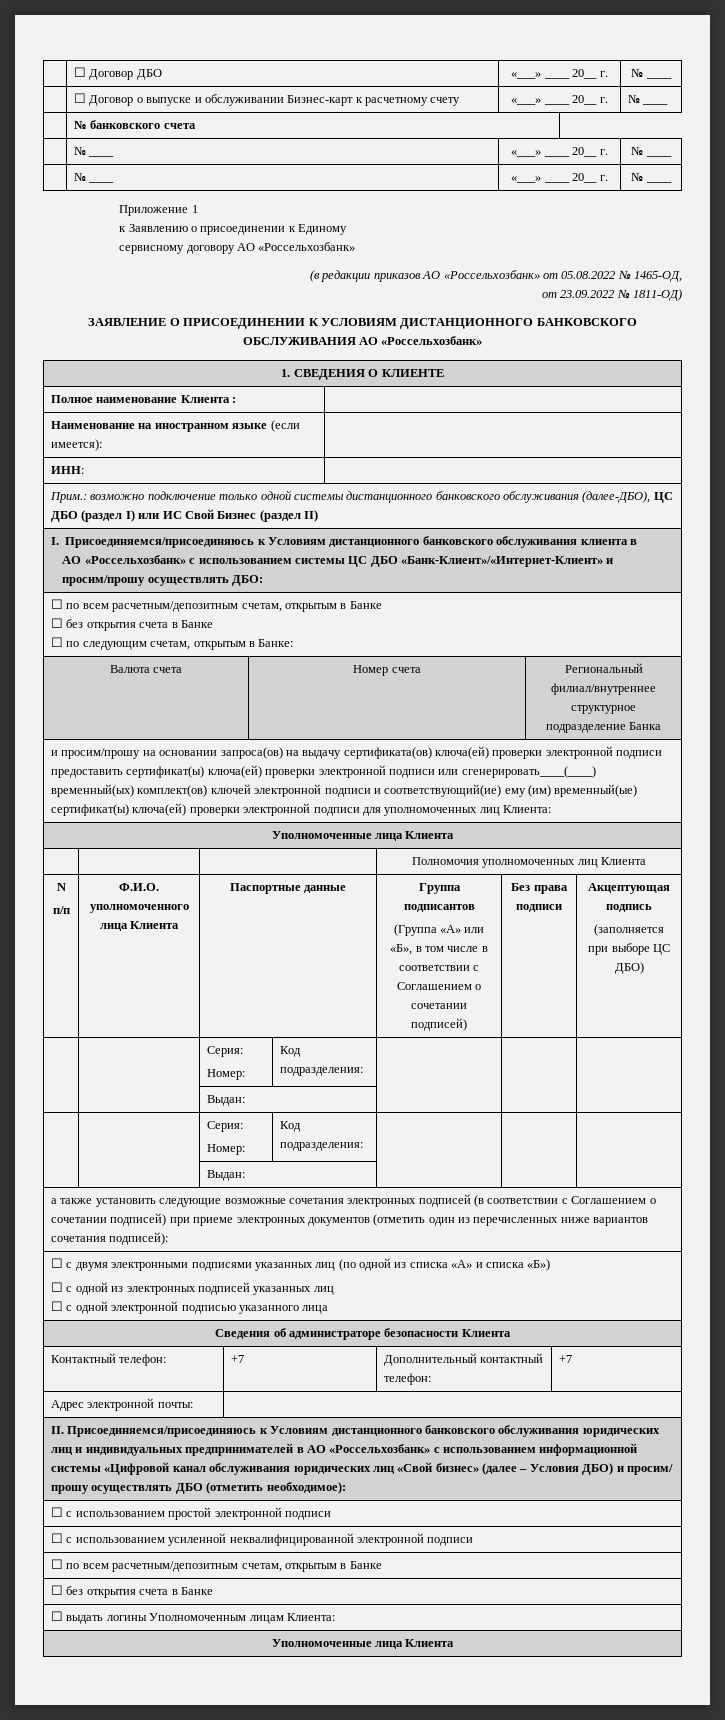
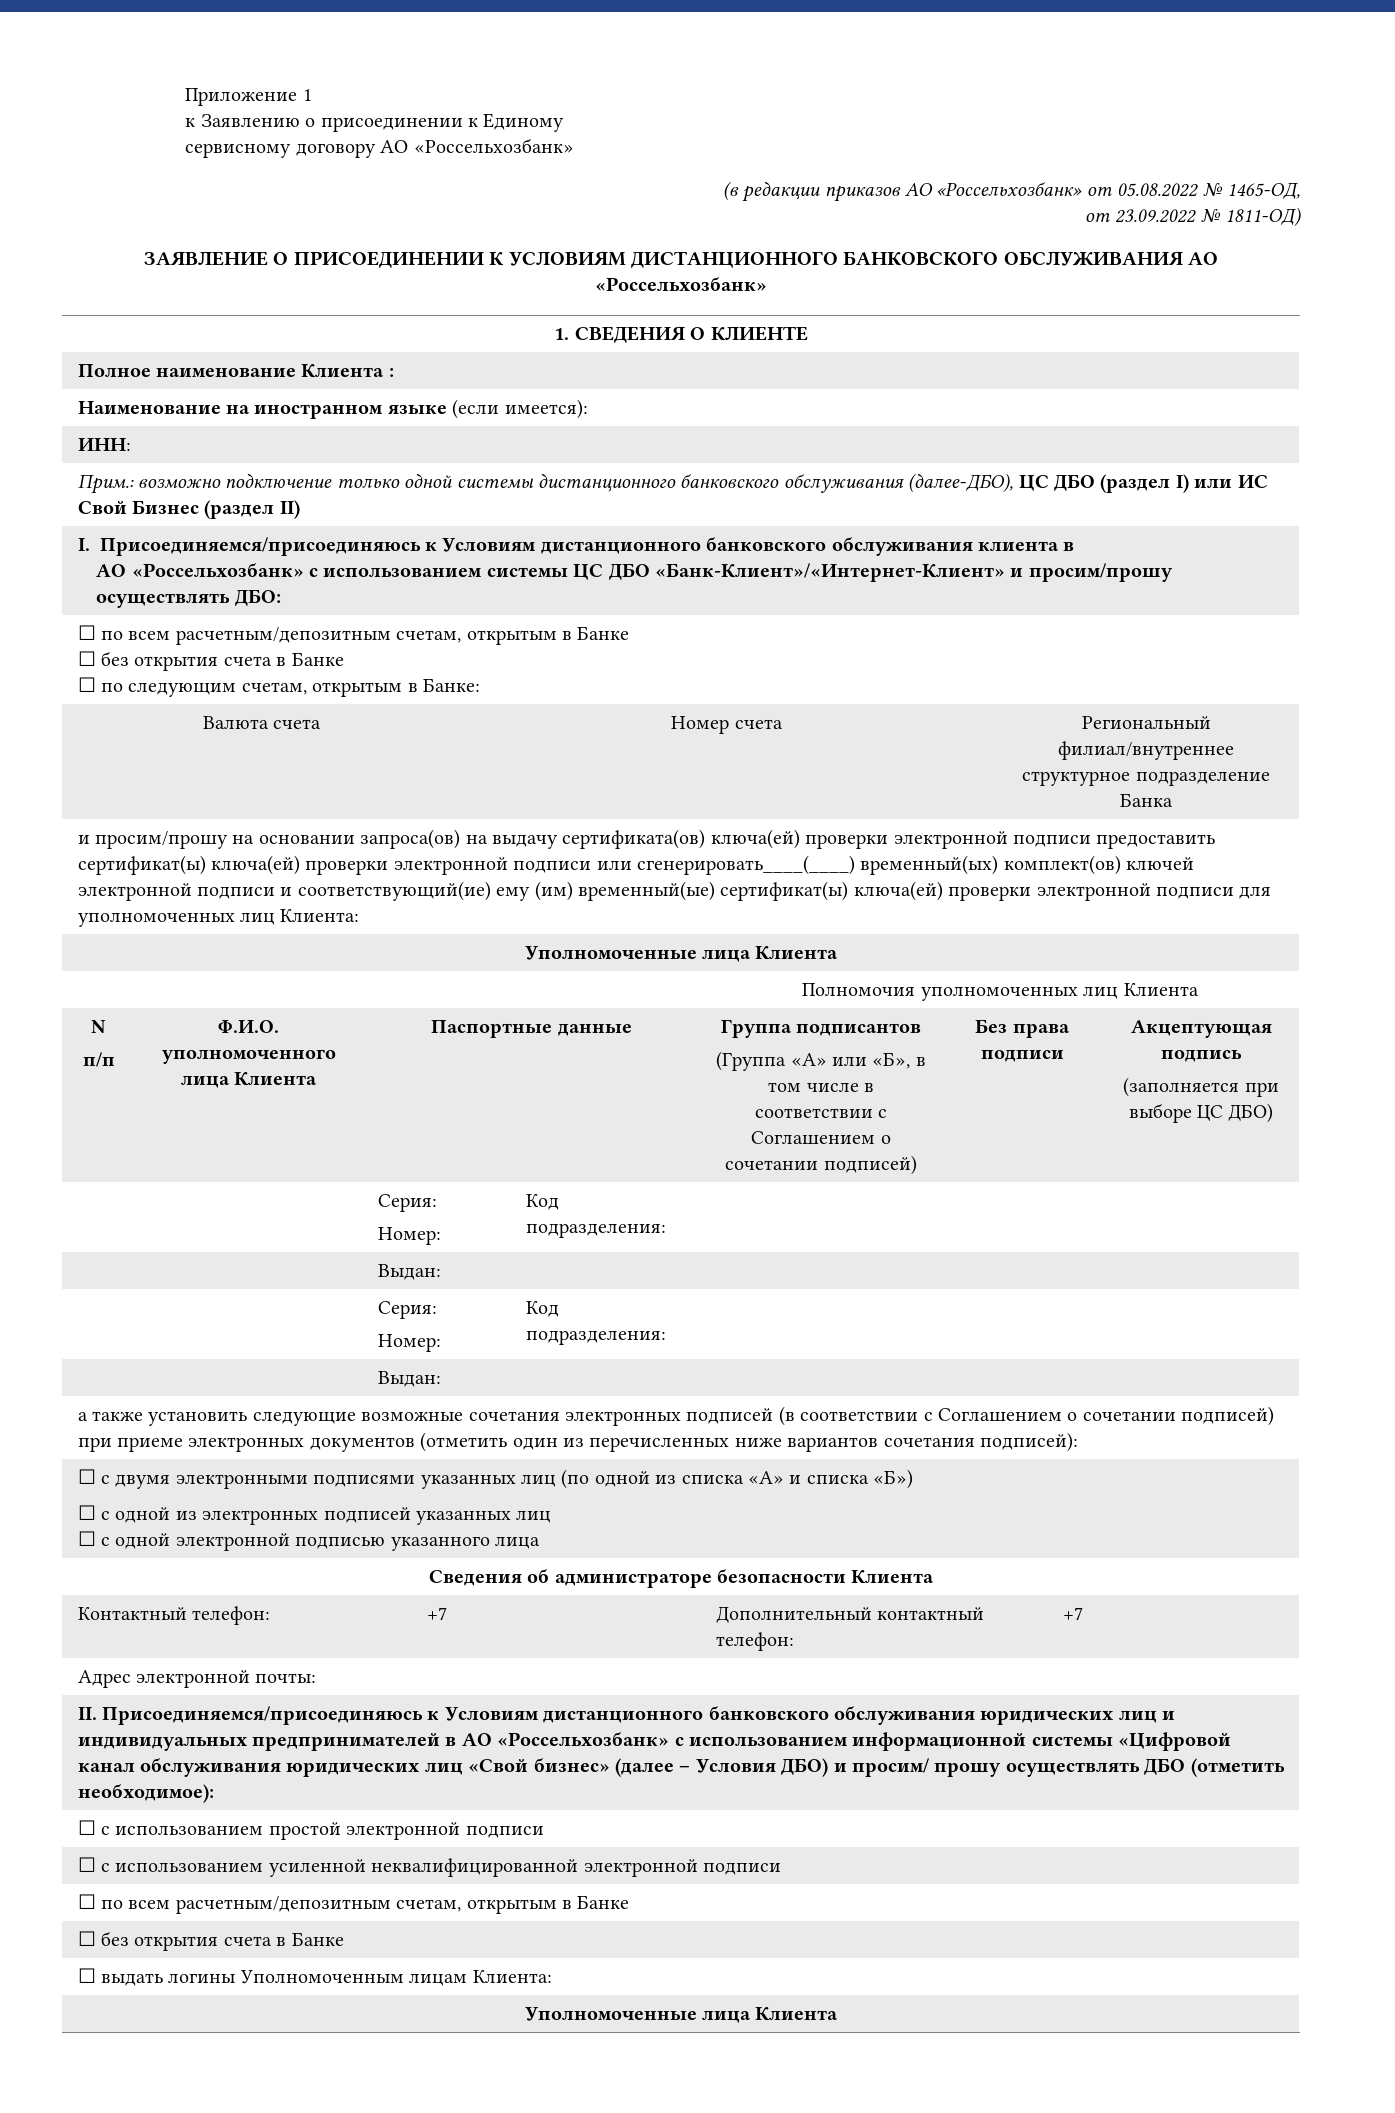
[74,67,162,80] [511,69,608,79] [631,68,644,77] [645,77,672,79] [74,93,461,106] [511,95,608,105] [628,94,641,103] [642,103,669,105] [74,120,196,129] [74,146,87,155] [88,155,115,157] [511,147,608,157] [631,146,644,155] [645,155,672,157] [74,172,87,181] [88,181,115,183] [511,173,608,183] [631,172,644,181] [645,181,672,183] | ☐ Договор ДБО | «___» ____ 20__ г. | № ____ // | ☐ Договор о выпуске и обслуживании Бизнес-карт к расчетному счету | «___» ____ 20__ г. | № ____ // | № банковского счета // | № ____ | «___» ____ 20__ г. | № ____ // | № ____ | «___» ____ 20__ г. | № ____ // -> (185, 97) none

